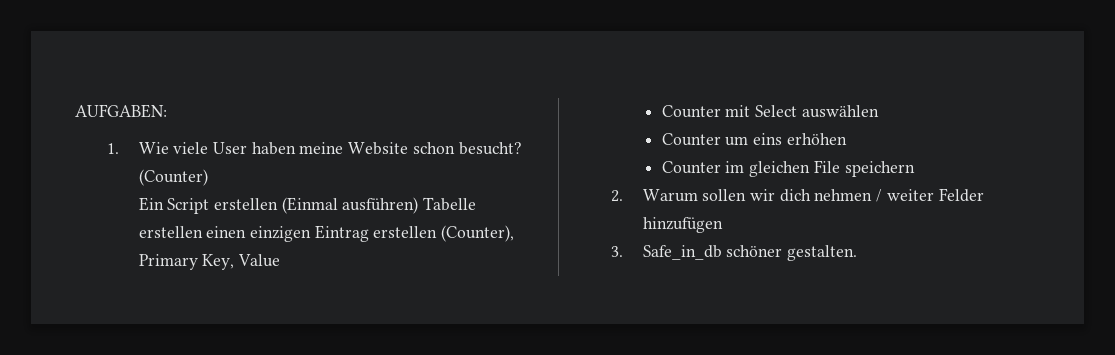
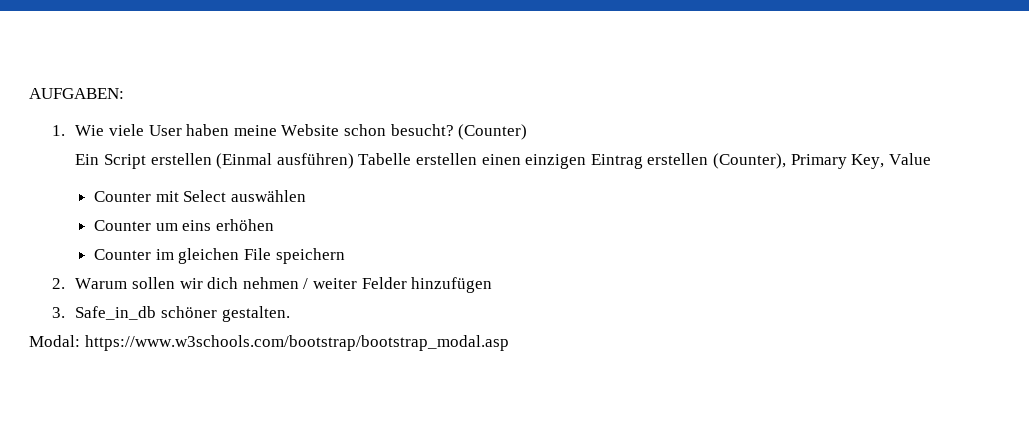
(857, 253) none -> [29,335,509,351] // Modal: https://www.w3schools.com/bootstrap/bootstrap_modal.asp

